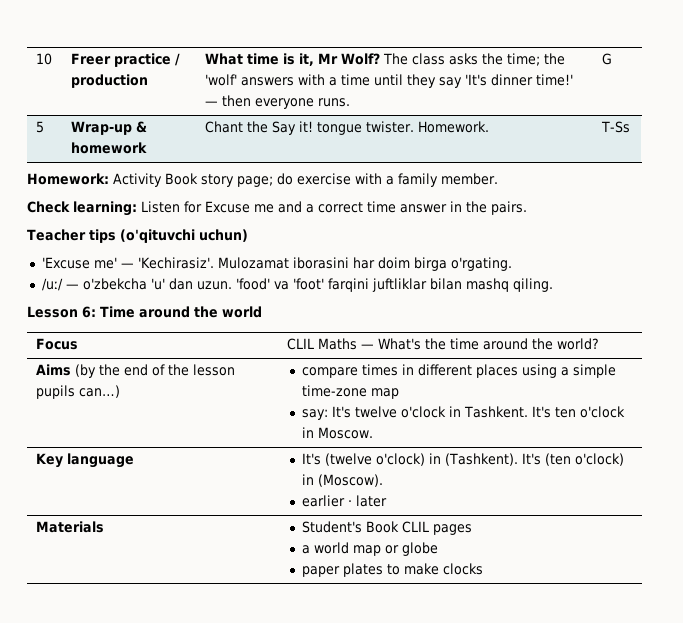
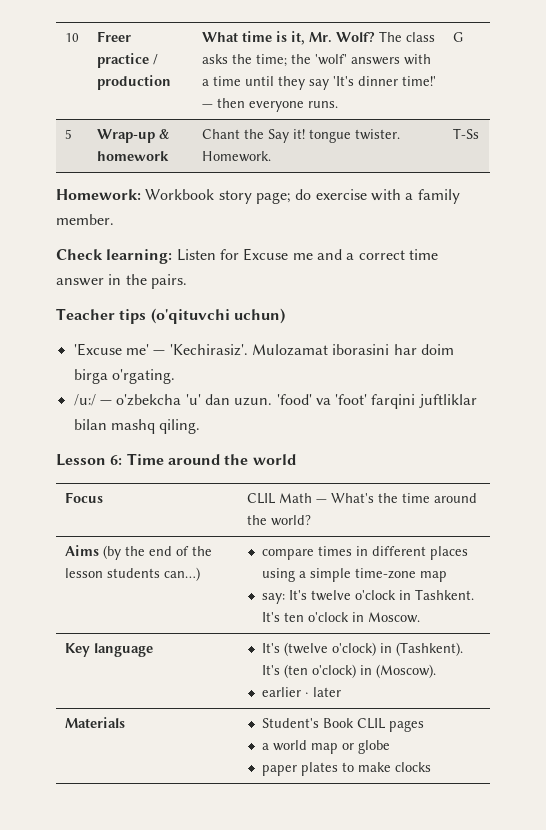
[318,53,339,64] Mr -> [308,32,332,43] Mr.
[113,173,198,187] Activity Book -> [145,189,215,200] Workbook
[318,338,358,350] Maths -> [278,493,312,503] Math
[36,385,76,399] pupils -> [106,568,160,578] students

